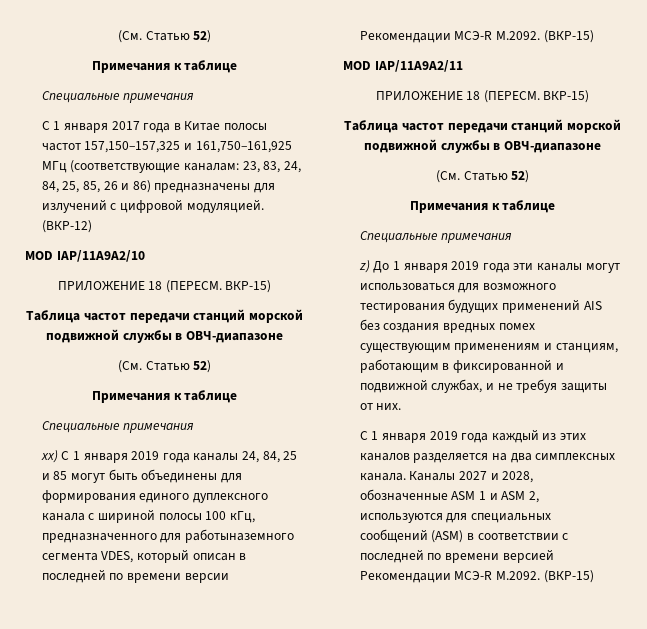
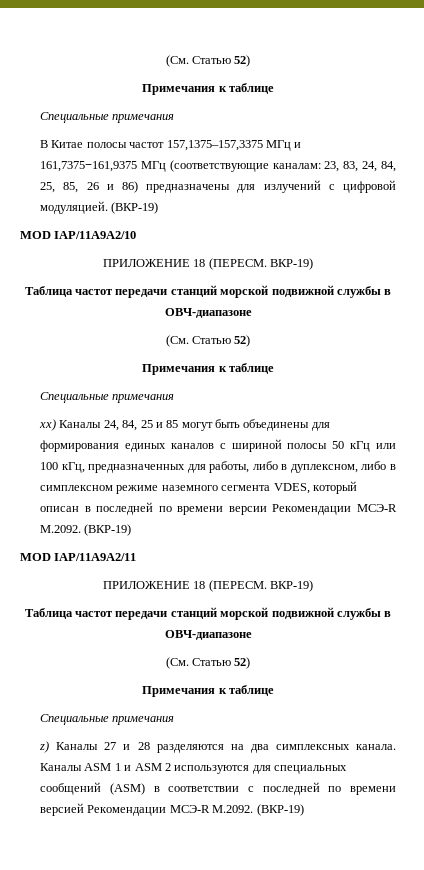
[117,30,212,43] [91,60,238,73] [41,91,195,103] [41,121,268,133] [41,141,292,153] (См. Статью 52) // Примечания к таблице // Специальные примечания // С 1 января 2017 года в Китае полосы частот 157,150–157,325 и 161,750–161,925 -> [165,55,251,67] [142,83,274,95] [40,112,175,123] [40,140,302,151] [40,161,138,172] (См. Статью 52) // Примечания к таблице // Специальные примечания // В Китае полосы частот 157,1375–157,3375 МГц и 161,7375−161,9375
[41,220,92,233] (ВКР-12) -> [111,202,159,214] (ВКР-19)
[225,280,272,293] ВКР-15) -> [270,258,314,270] ВКР-19)
[61,451,239,463] С 1 января 2019 года каналы -> [59,420,102,428] Каналы
[139,493,268,503] [41,509,255,523] [41,529,294,543] единого дуплексного канала с шириной полосы 100 кГц, предназначенного для работыназемного -> [124,439,396,452] [40,461,396,473] [40,485,218,494] единых каналов с шириной полосы 50 кГц или 100 кГц, предназначенных для работы, либо в дуплексном, либо в симплексном режиме наземного
[543,30,594,43] (ВКР-15) -> [84,524,132,536] (ВКР-19)
[543,90,590,103] ВКР-15) -> [270,580,314,592] ВКР-19)
[373,261,620,273] [359,283,556,293] [359,299,602,313] [359,319,535,333] [359,343,618,353] [359,359,564,373] [359,379,607,393] [359,403,402,410] [359,429,587,443] [359,453,489,463] До 1 января 2019 года эти каналы могут использоваться для возможного тестирования будущих применений AIS без создания вредных помех существующим применениям и станциям, работающим в фиксированной и подвижной службах, и не требуя защиты от них. // С 1 января 2019 года каждый из этих каналов разделяется -> [56,742,224,753] Каналы 27 и 28 разделяются
[458,471,534,483] [359,489,448,501] 2027 и 2028, обозначенные -> (83, 767) none
[528,491,539,503] 2, -> [164,763,171,771] 2
[543,570,594,583] (ВКР-15) -> [256,804,304,816] (ВКР-19)

